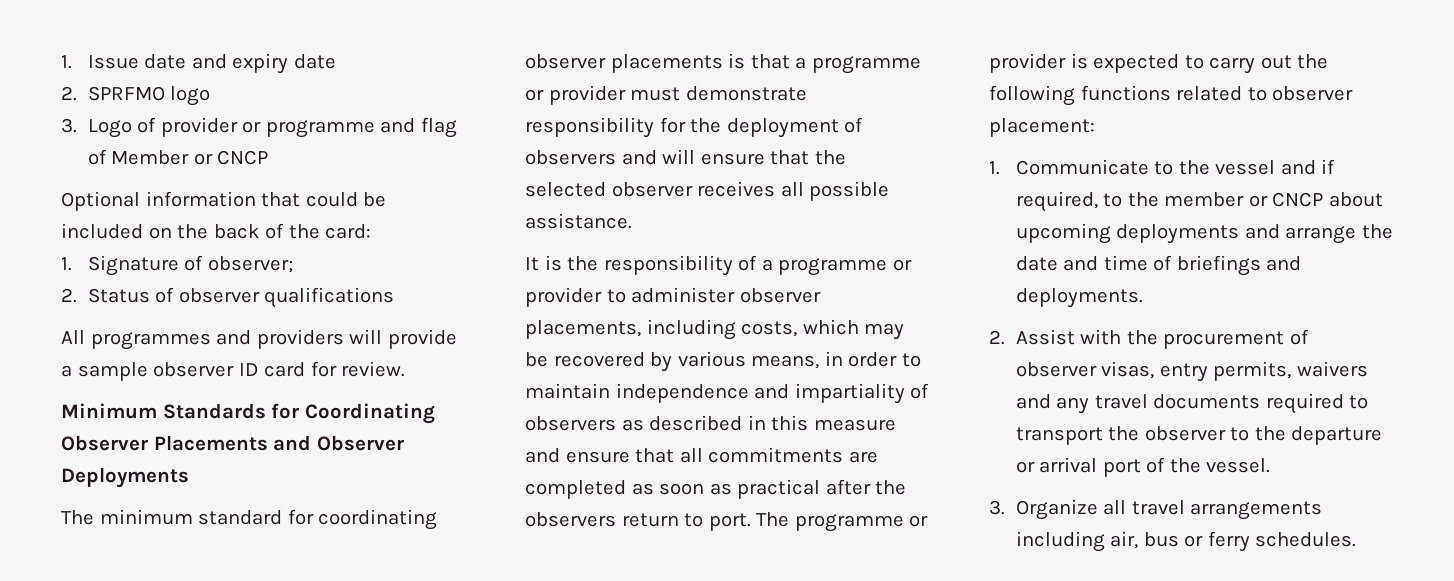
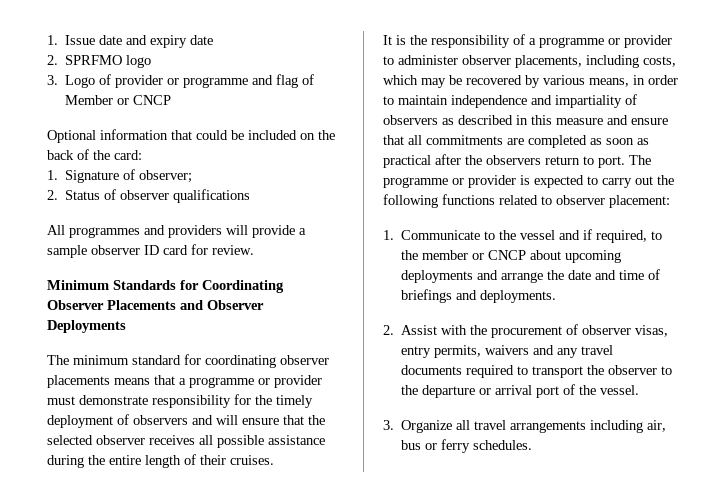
[728,53,746,69] is -> [114,378,150,385] means
(722, 125) none -> [276,395,313,408] timely
[525,213,632,229] assistance. -> [268,435,325,445] [47,454,274,468] assistance during the entire length of their cruises.

